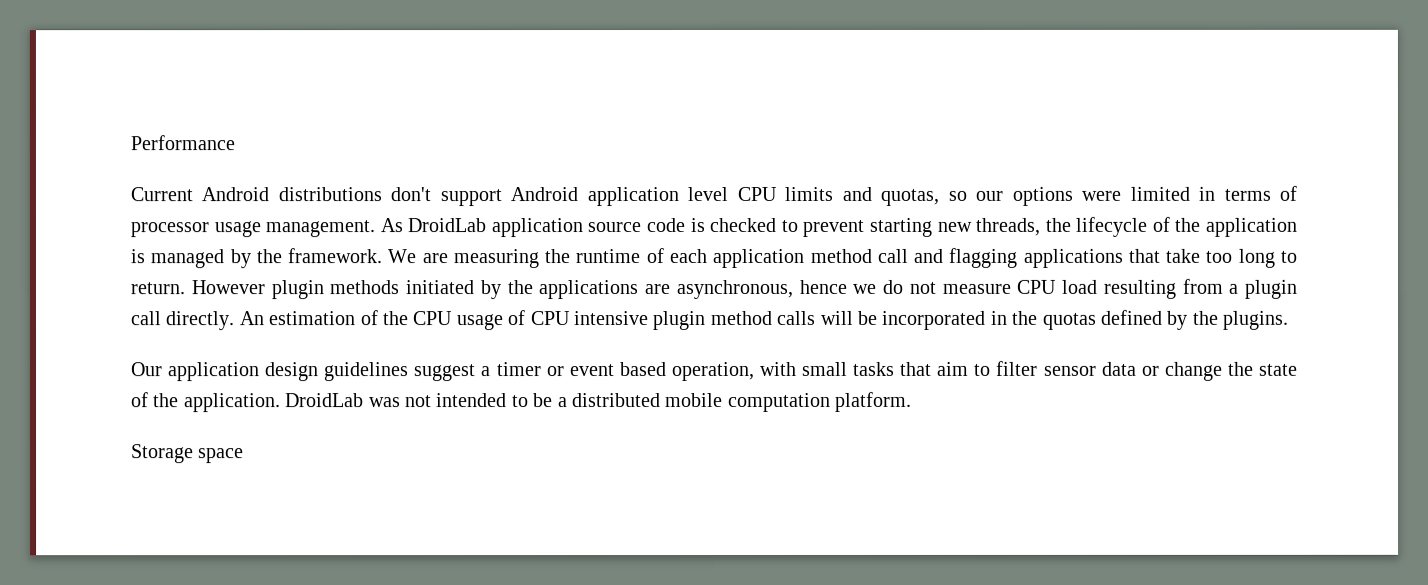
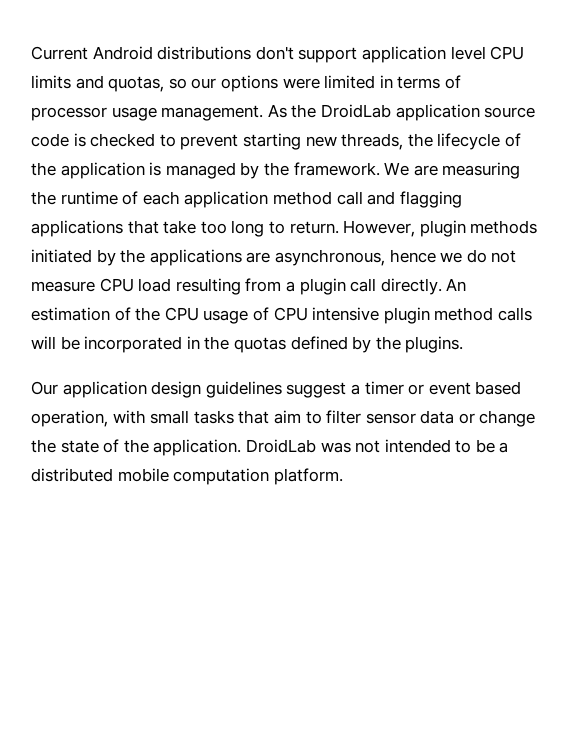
[130,135,235,151] Performance // -> (31, 53) none
[510,187,579,202] Android -> (358, 55) none
(403, 225) none -> [291,104,317,118] the
[190,280,266,295] However -> [343,220,416,237] However,
[131,444,245,464] // Storage space -> (343, 476) none

